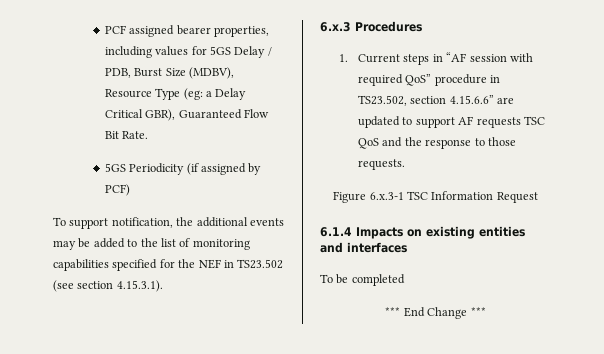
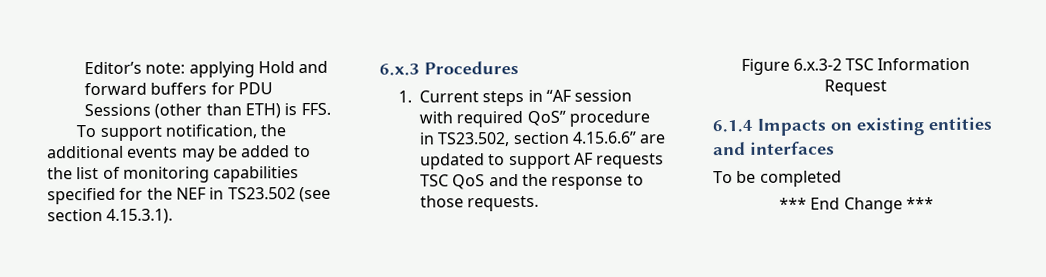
[104,25,269,37] [104,46,272,58] [104,67,234,79] [104,88,247,100] [104,109,269,121] [104,131,149,139] [104,163,262,175] [104,184,130,196] PCF assigned bearer properties, including values for 5GS Delay / PDB, Burst Size (MDBV), Resource Type (eg: a Delay Critical GBR), Guaranteed Flow Bit Rate. // 5GS Periodicity (if assigned by PCF) -> [84,60,329,78] [84,82,274,96] [84,102,331,119] Editor’s note: applying Hold and forward buffers for PDU Sessions (other than ETH) is FFS.
[369,192,404,200] 6.x.3-1 -> [792,58,842,71] 6.x.3-2

